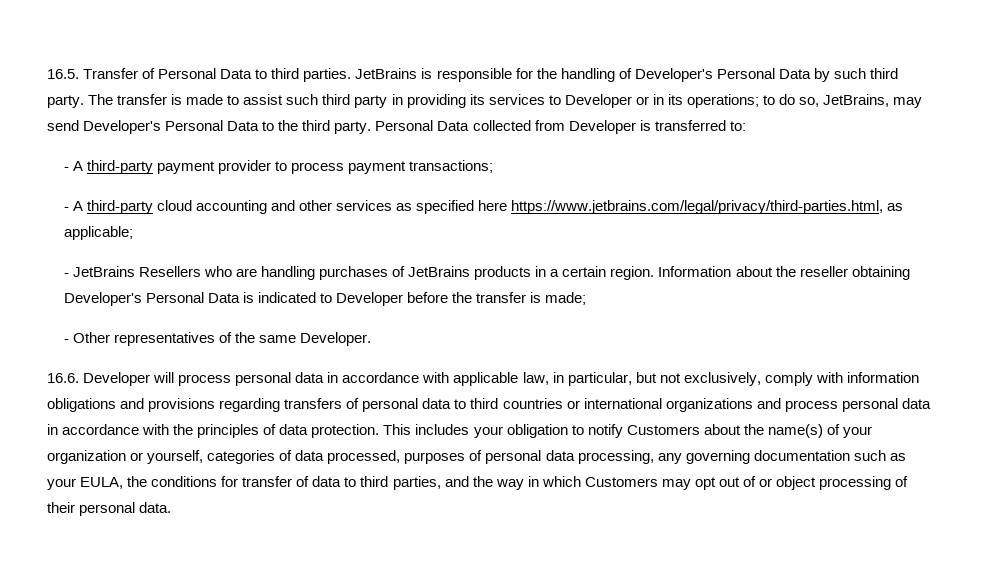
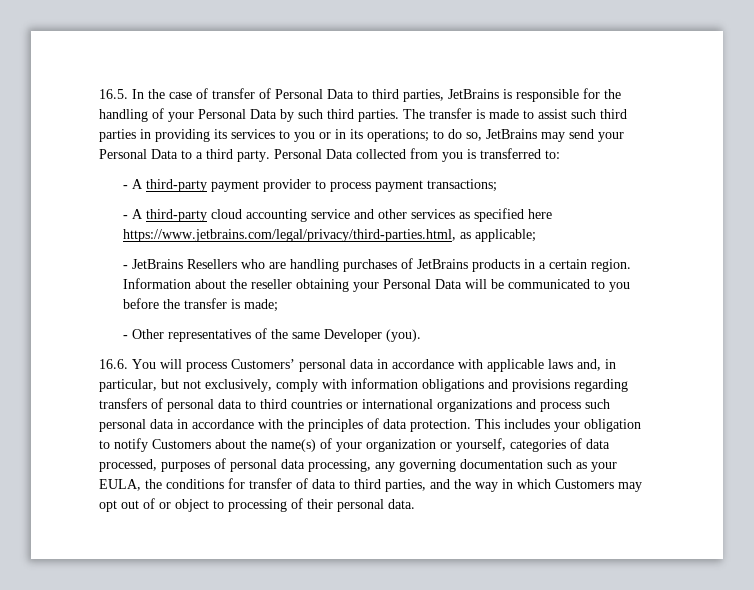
[83,68,139,79] Transfer -> [132,88,255,99] In the case of transfer
[303,68,352,82] parties. -> [403,89,444,102] parties,
[634,68,713,82] Developer's -> [168,112,194,122] your
[47,95,84,108] party. -> [358,109,399,122] parties.
[354,95,388,108] party -> [99,129,136,142] parties
[564,94,632,108] Developer -> [294,132,315,142] you
[823,94,890,107] JetBrains, -> [486,129,537,139] JetBrains
[83,120,299,134] Developer's Personal Data to the -> [598,132,624,142] [99,149,203,159] your Personal Data to a
[568,120,636,134] Developer -> [442,152,463,162] you
(267, 207) none -> [310,209,350,219] service
[63,292,404,306] Developer's Personal Data is indicated to Developer -> [352,279,630,292] your Personal Data will be communicated to you
[300,332,372,346] Developer. -> [323,329,421,342] Developer (you).
[83,372,151,386] Developer -> [132,359,156,369] You
(232, 380) none -> [231,359,295,369] Customers’
[522,372,549,385] law, -> [548,359,601,371] laws and,
(838, 406) none -> [585,399,610,409] such
(817, 483) none -> [213,500,224,509] to

